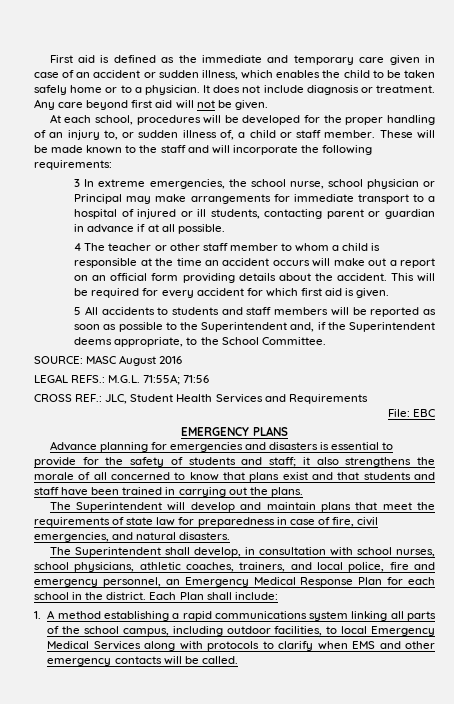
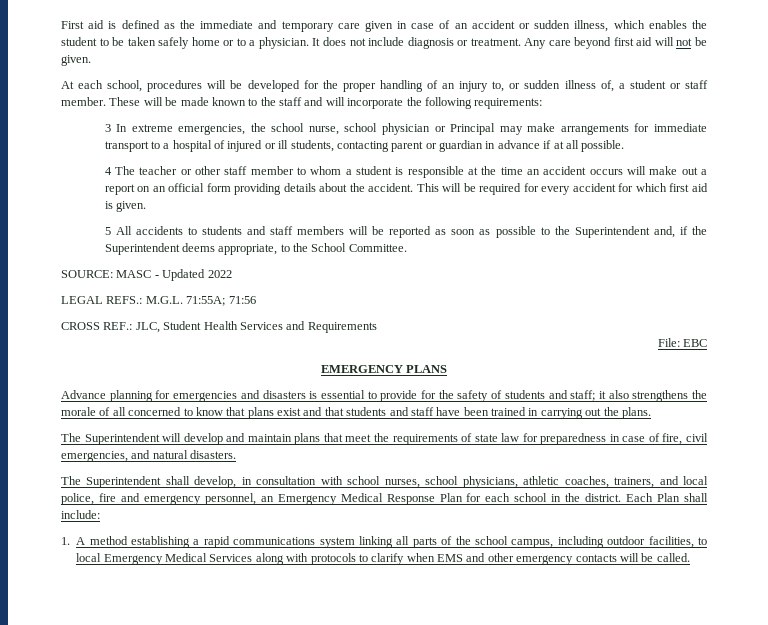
[343,70,370,78] child -> [61,37,97,46] student
[249,130,276,138] child -> [629,80,666,89] student
[342,243,369,251] child -> [355,166,392,175] student
[119,355,183,366] August 2016 -> [154,269,232,281] - Updated 2022

